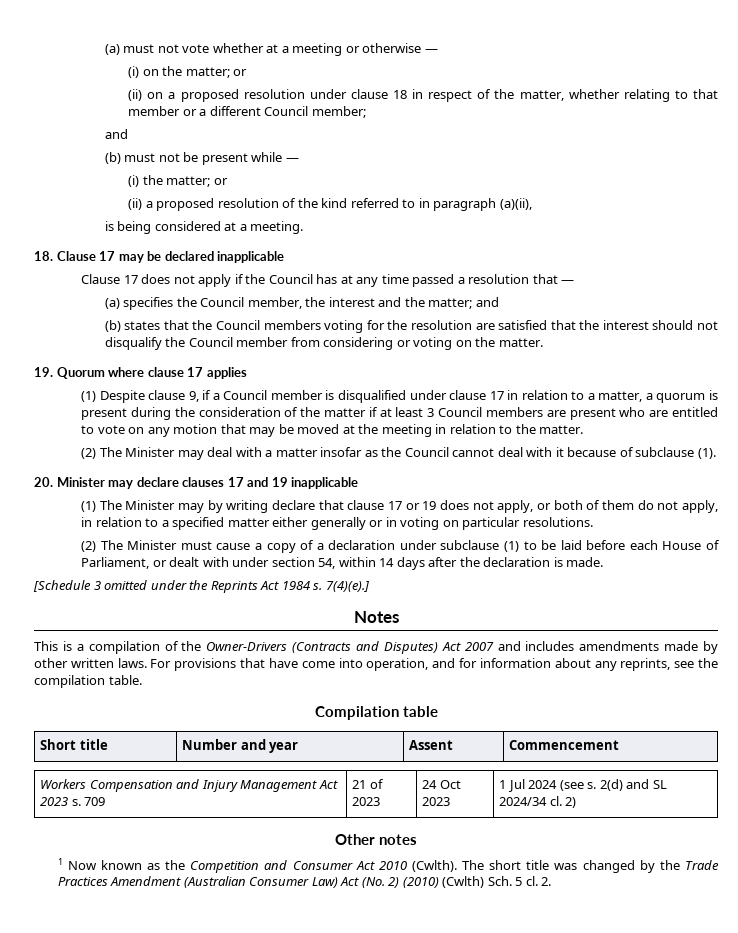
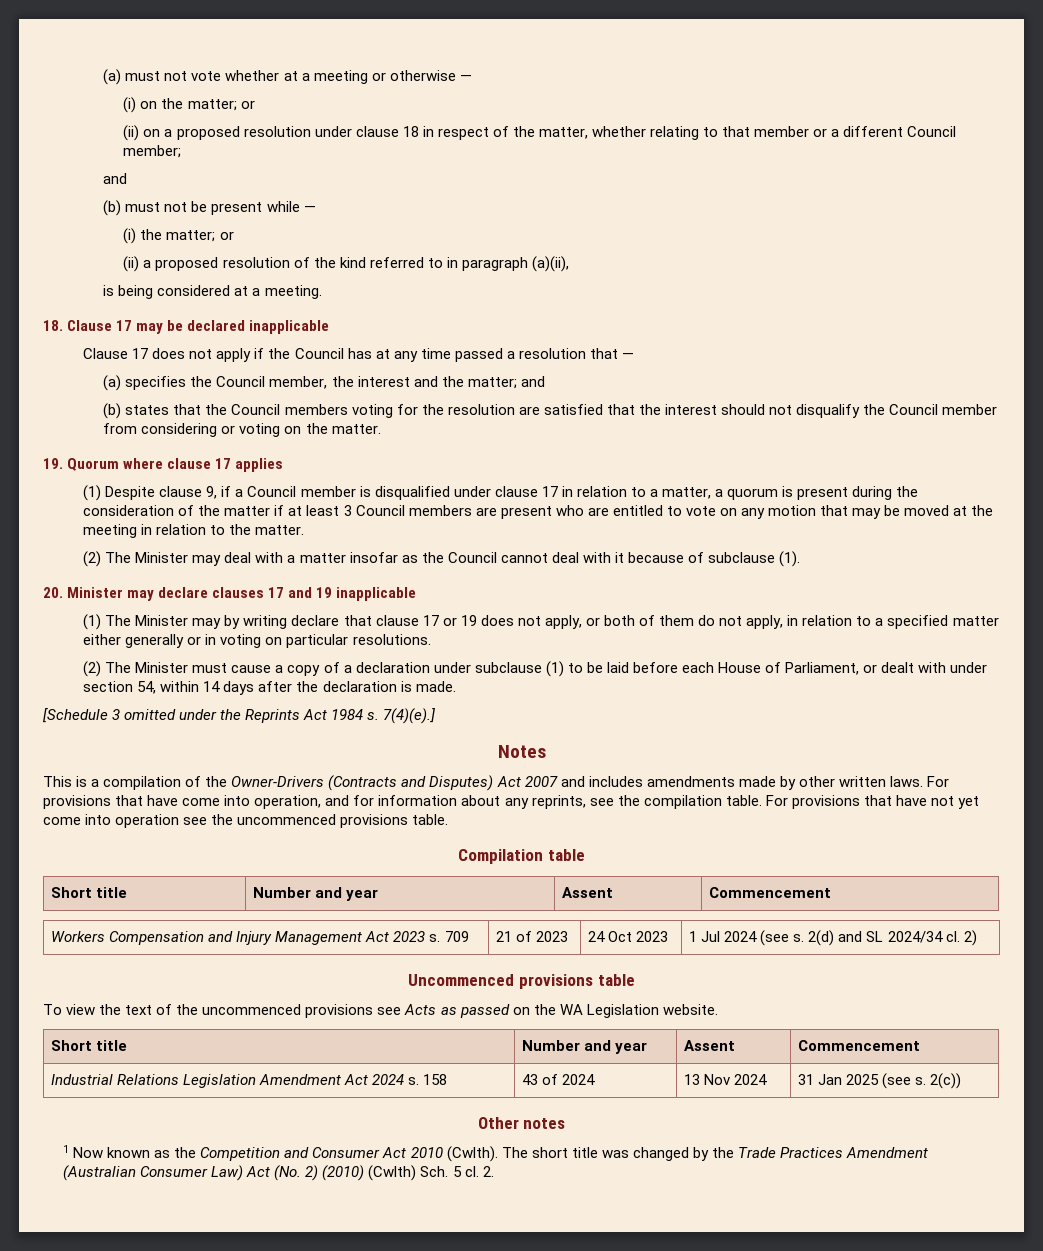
(142, 680) none -> [765,795,980,809] [43,814,449,828] For provisions that have not yet come into operation see the uncommenced provisions table.
(577, 802) none -> [408,974,635,989] [43,1004,718,1018] [51,1040,128,1051] [522,1040,648,1054] [684,1040,736,1051] [798,1040,921,1051] [51,1074,448,1088] [522,1074,596,1085] [684,1074,768,1085] [798,1073,962,1089] // Uncommenced provisions table // To view the text of the uncommenced provisions see Acts as passed on the WA Legislation website. // Short title | Number and year | Assent | Commencement // Industrial Relations Legislation Amendment Act 2024 s. 158 | 43 of 2024 | 13 Nov 2024 | 31 Jan 2025 (see s. 2(c))

